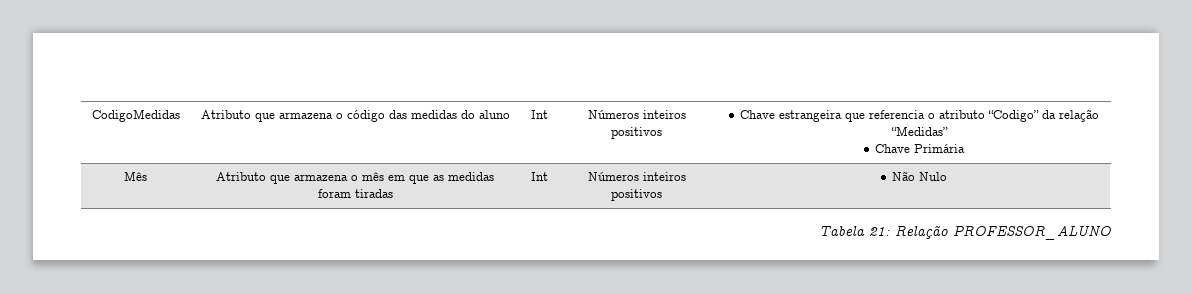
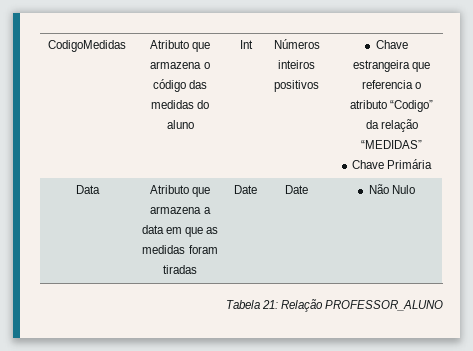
[890,126,948,136] “Medidas” -> [361,140,423,149] “MEDIDAS”
[124,171,147,181] [216,172,384,184] Mês | Atributo que armazena o mês -> [75,185,100,194] [149,185,211,197] [150,206,211,214] [141,225,164,234] Data | Atributo que armazena a data
[531,172,548,181] [587,172,686,181] [611,189,662,201] Int | Números inteiros positivos -> [234,185,257,194] [285,185,308,194] Date | Date

